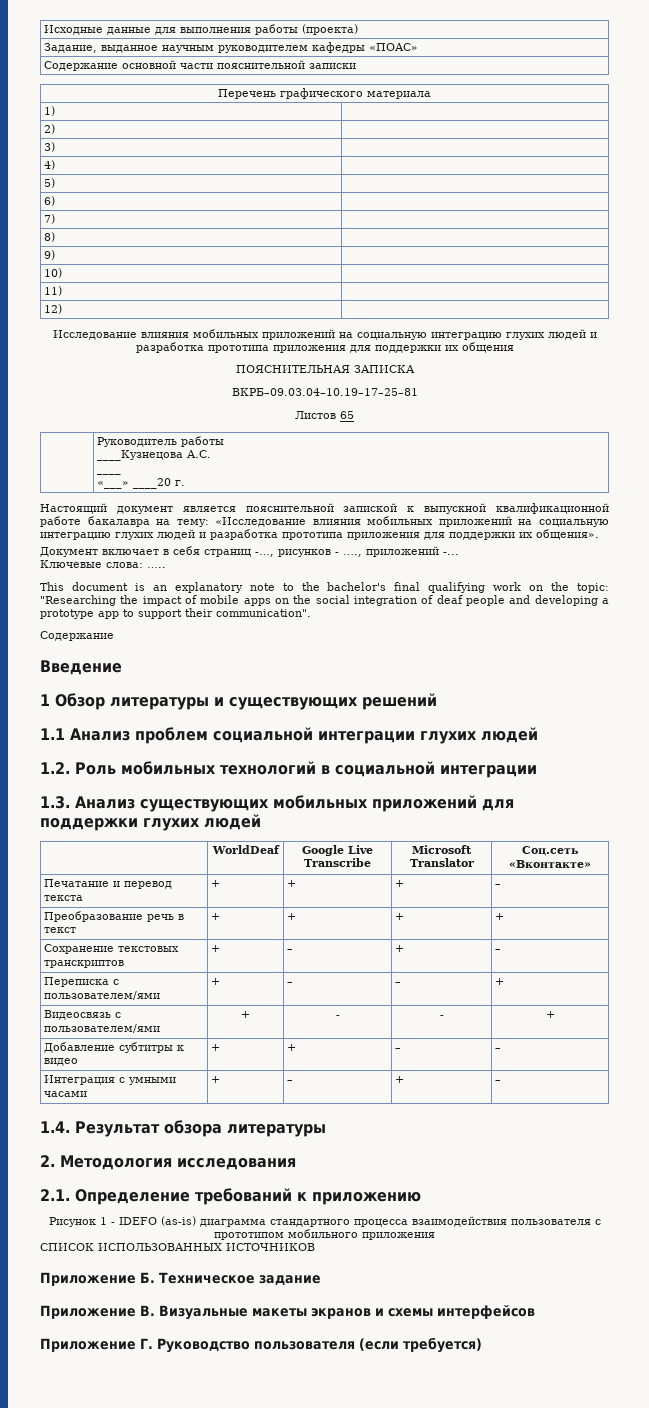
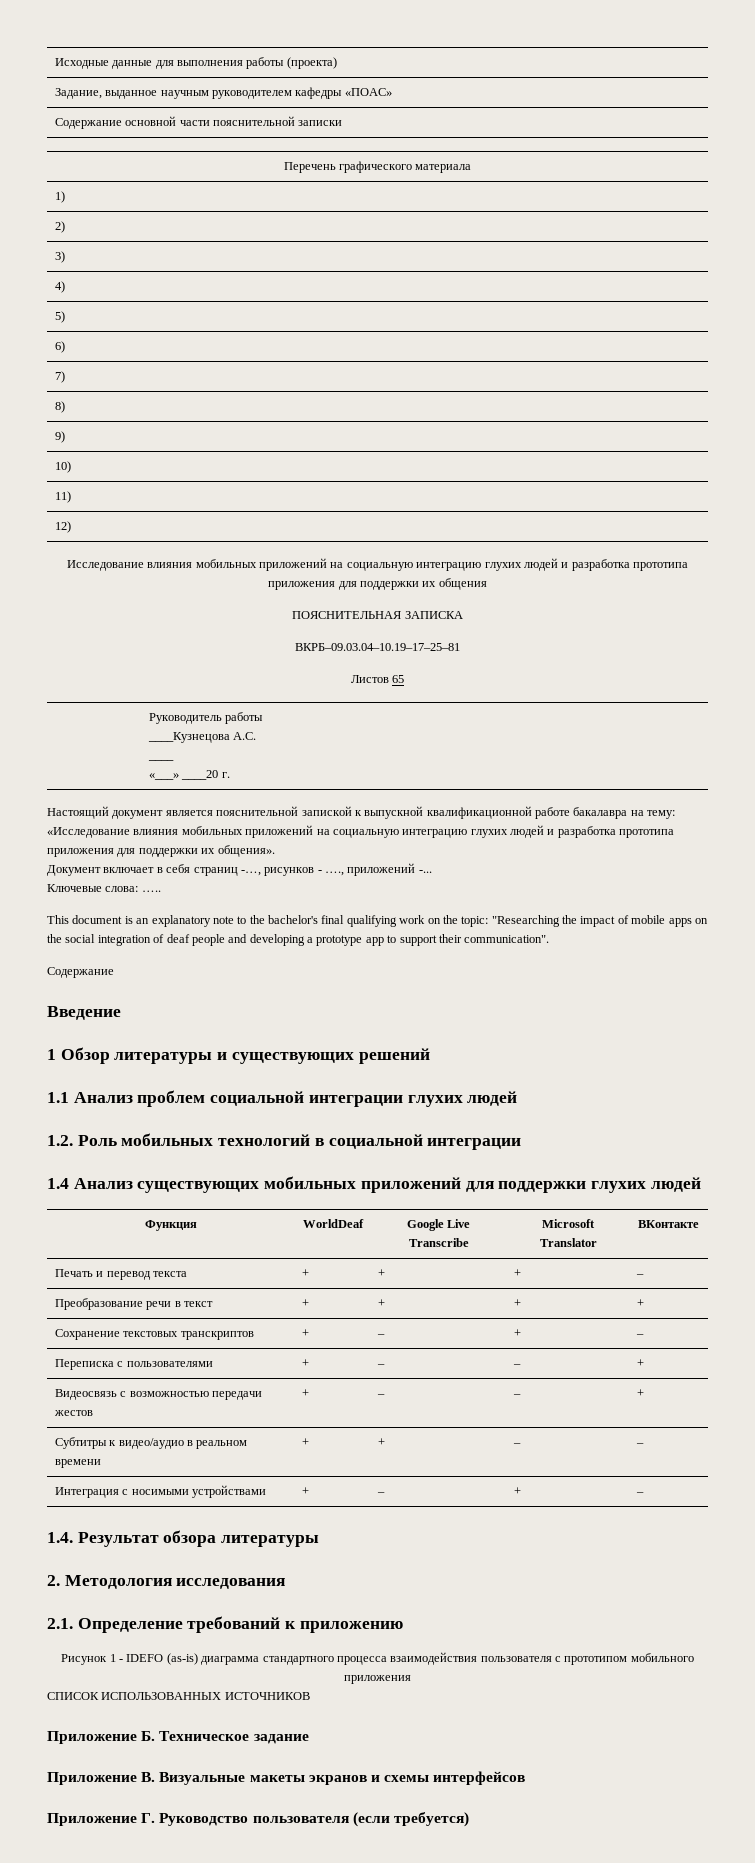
[40,796,70,809] 1.3. -> [47,1178,69,1189] 1.4
(261, 822) none -> [145,1220,197,1231] Функция
[522,846,579,856] [509,860,591,868] [44,879,110,887] Соц.сеть «Вконтакте» // Печатание -> [638,1220,699,1228] [54,1269,93,1277] ВКонтакте // Печать
[147,914,175,922] речь -> [146,1301,172,1310] речи
[44,991,161,1000] пользователем/ями -> [126,1361,213,1367] пользователями
[44,1024,161,1033] [241,1011,250,1018] [335,1015,340,1018] [439,1015,444,1018] [545,1011,555,1018] [44,1042,185,1053] [44,1058,79,1066] пользователем/ями | + | - | - | + // Добавление субтитры к видео -> [129,1391,262,1400] [53,1410,93,1416] [301,1389,309,1397] [376,1394,385,1397] [512,1394,521,1397] [636,1389,644,1397] [54,1437,248,1449] [54,1459,101,1468] возможностью передачи жестов | + | – | – | + // Субтитры к видео/аудио в реальном времени
[129,1077,177,1085] [44,1091,88,1097] умными часами -> [131,1485,266,1498] носимыми устройствами

